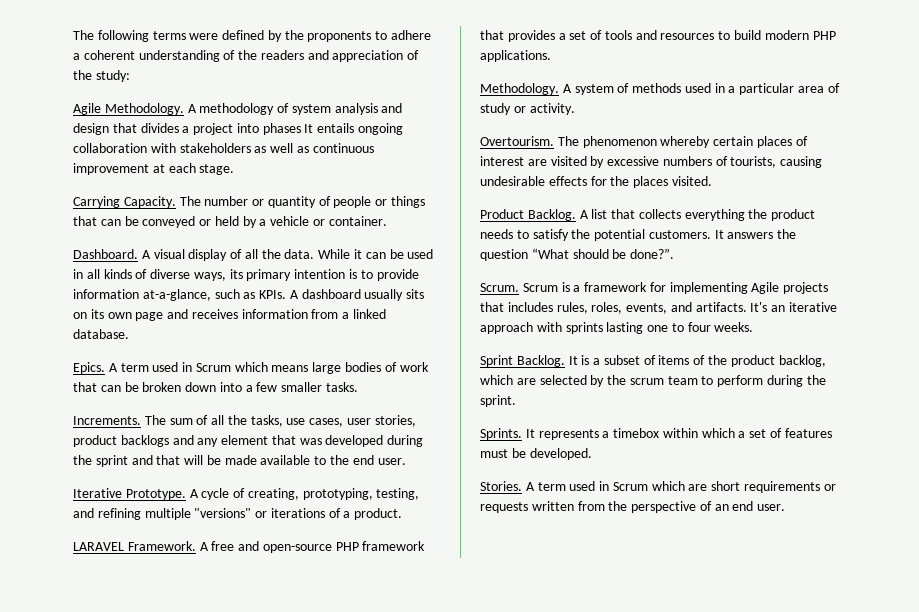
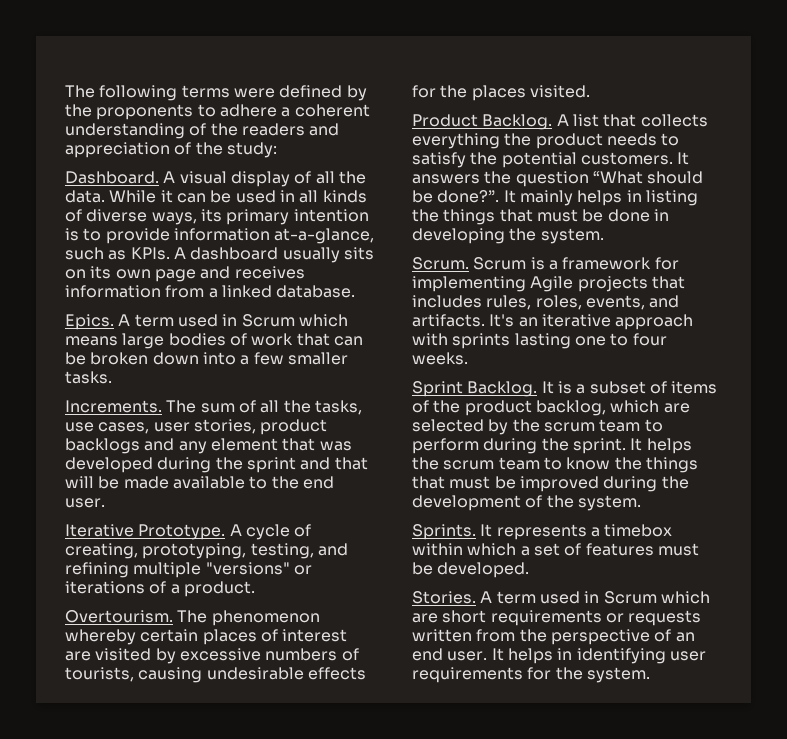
[73,103,403,115] [73,123,404,135] [73,143,374,153] [73,163,235,175] [73,196,426,208] [73,216,387,228] // Agile Methodology. A methodology of system analysis and design that divides a project into phases It entails ongoing collaboration with stakeholders as well as continuous improvement at each stage. // Carrying Capacity. The number or quantity of people or things that can be conveyed or held by a vehicle or container. -> (277, 150) none
[73,541,426,553] [480,30,836,42] [480,50,551,62] [480,83,840,95] [480,103,575,115] // LARAVEL Framework. A free and open-source PHP framework that provides a set of tools and resources to build modern PHP applications. // Methodology. A system of methods used in a particular area of study or activity. -> (255, 589) none
(675, 253) none -> [503,190,698,206] [412,209,669,225] [412,228,604,244] It mainly helps in listing the things that must be done in developing the system.
(516, 401) none -> [630,438,692,454] [412,457,698,473] [412,476,689,492] [412,495,641,511] It helps the scrum team to know the things that must be improved during the development of the system.
(786, 507) none -> [491,648,706,664] [412,667,650,683] It helps in identifying user requirements for the system.

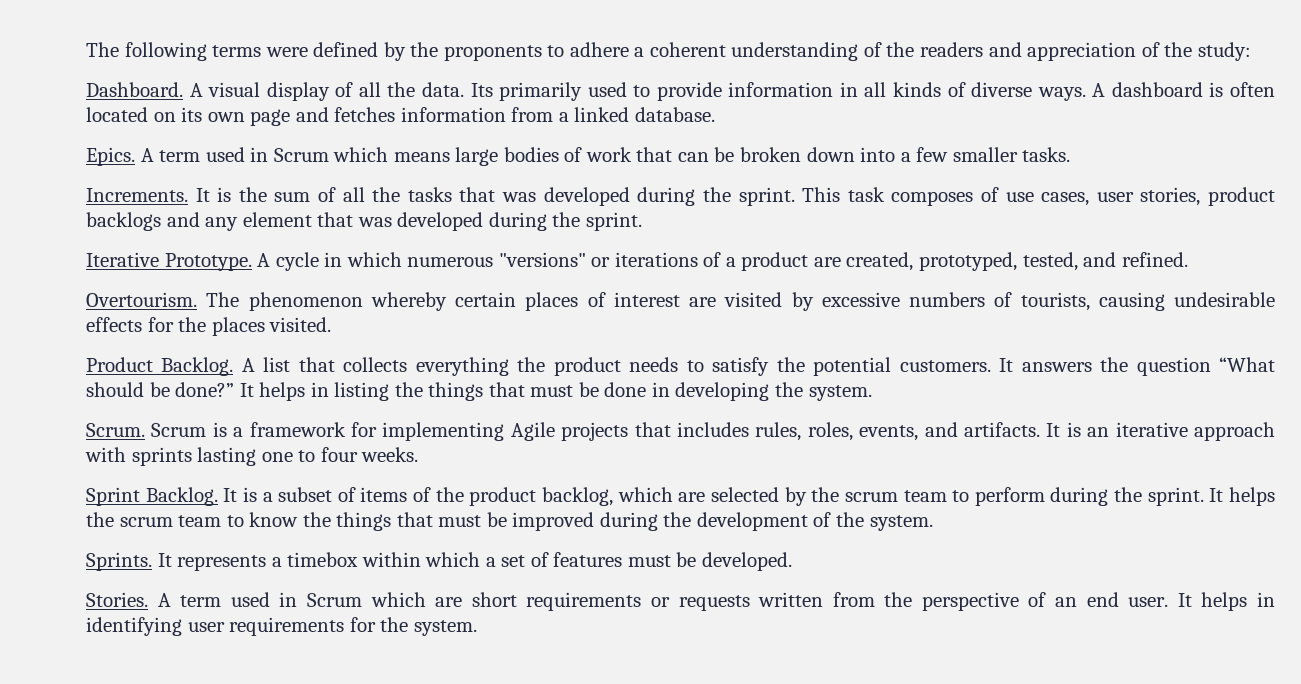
[109,190,276,203] While it can be used -> [470,82,834,101] Its primarily used to provide information
[151,209,369,225] [65,228,375,244] [65,247,374,263] ways, its primary intention is to provide information at-a-glance, such as KPIs. A dashboard usually sits -> [1037,82,1276,101] [86,107,148,122] ways. A dashboard is often located
[234,266,305,279] receives -> [334,107,396,122] fetches
[166,400,197,413] The -> [195,187,267,202] It is the
[314,400,362,415] tasks, -> [407,187,999,206] tasks that was developed during the sprint. This task composes of
[246,457,368,473] [65,476,334,489] [65,498,105,508] [65,524,312,540] [65,543,348,559] [65,562,202,578] sprint and that will be made available to the end user. // Iterative Prototype. A cycle of creating, prototyping, testing, and refining multiple -> [585,212,642,231] [86,252,494,271] sprint. // Iterative Prototype. A cycle in which numerous
[183,581,255,597] product. -> [741,252,1188,271] product are created, prototyped, tested, and refined.
[437,190,573,206] done?”. It mainly -> [175,382,254,397] done?” It
[489,314,515,327] It's -> [1046,422,1081,437] It is

